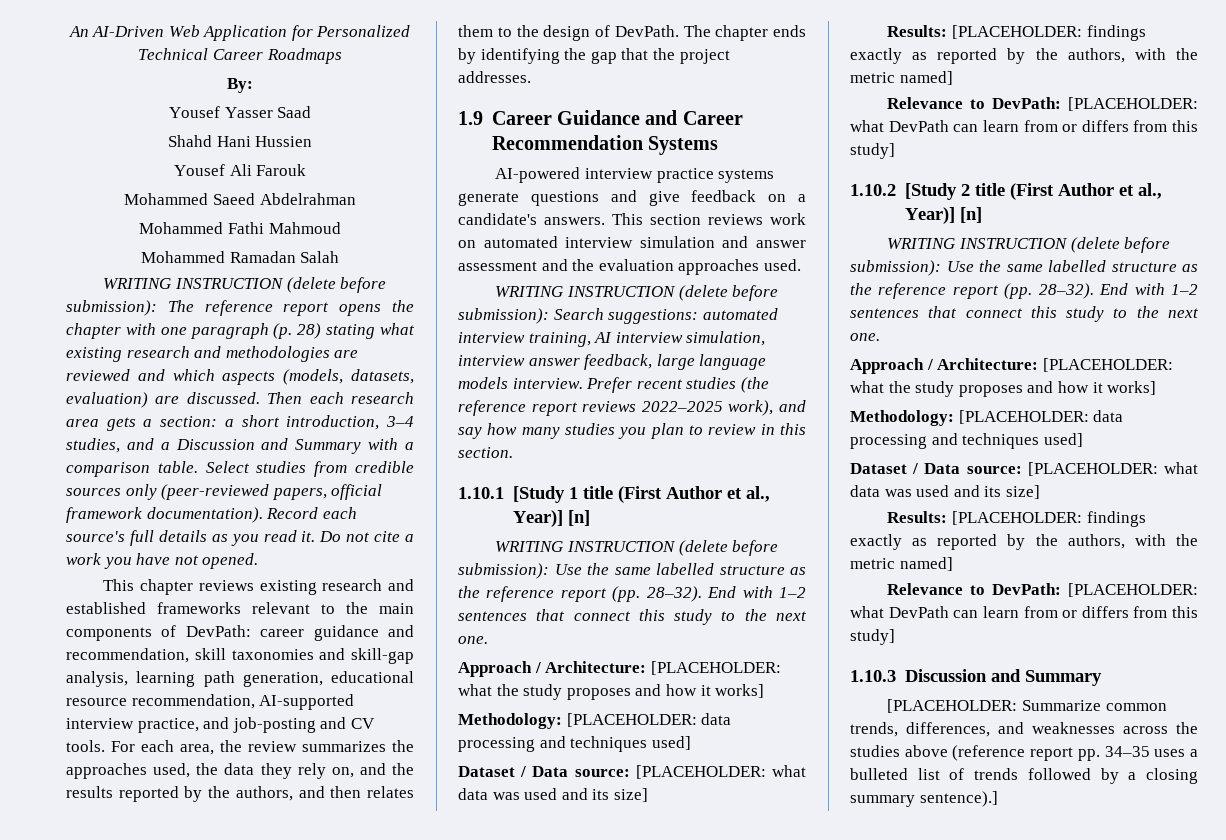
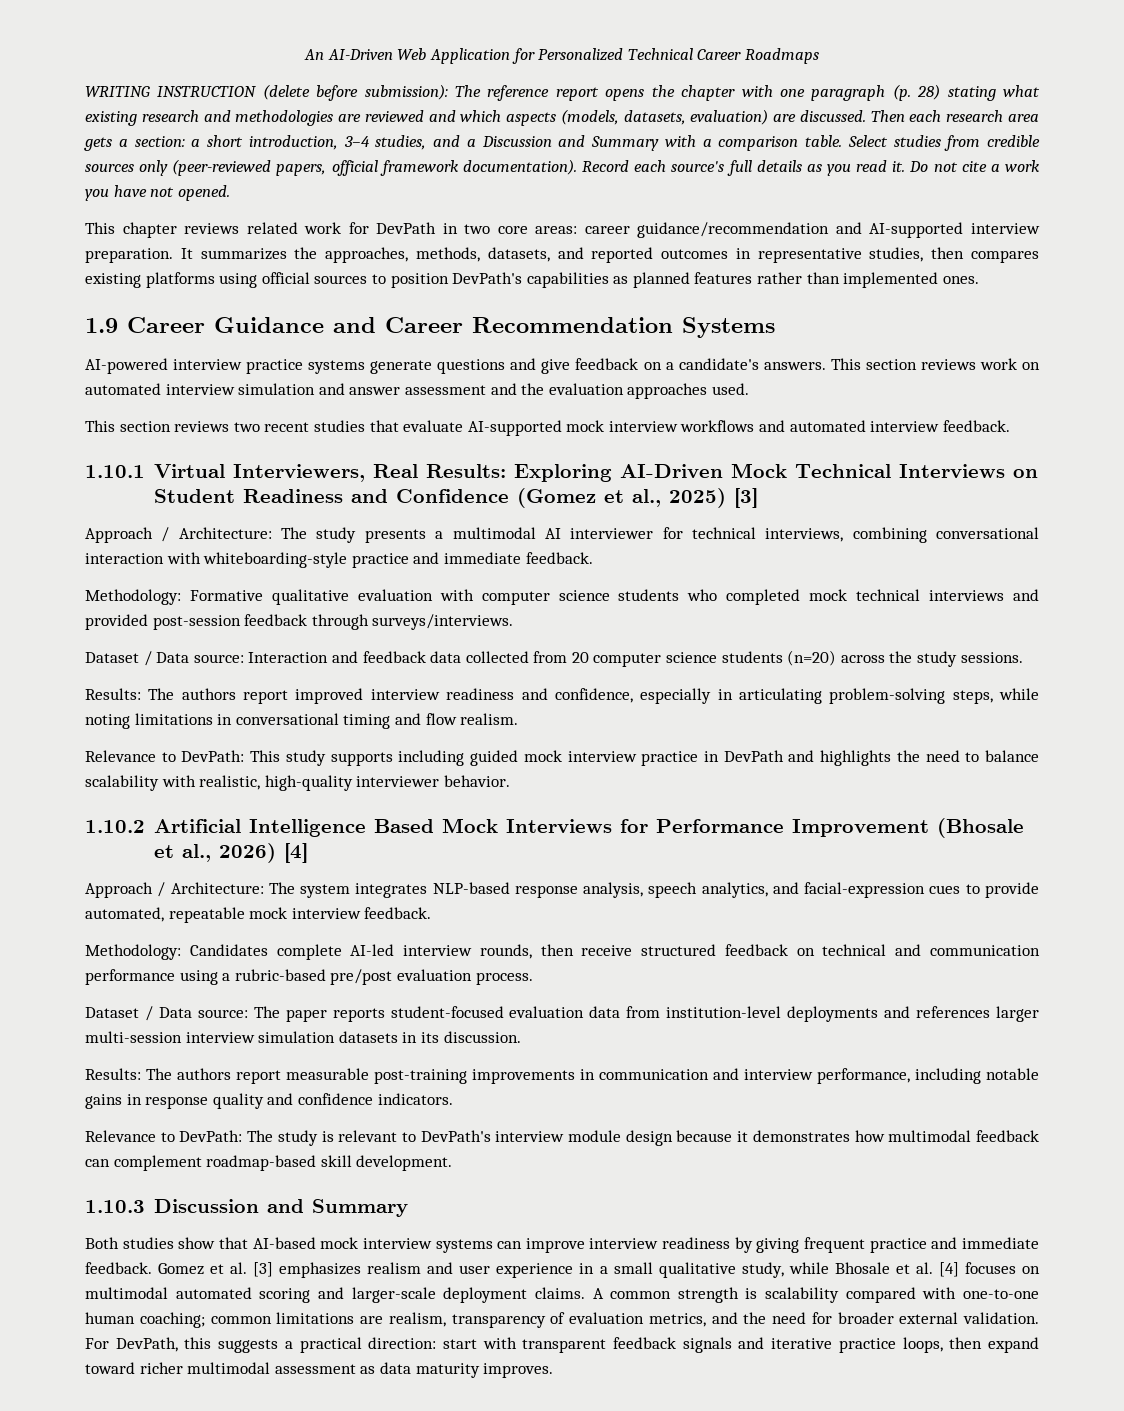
[227,78,253,93] [168,106,312,118] [167,135,313,147] [173,164,307,176] [124,193,356,205] [139,222,341,234] [140,251,340,263] // By: // Yousef Yasser Saad // Shahd Hani Hussien // Yousef Ali Farouk // Mohammed Saeed Abdelrahman // Mohammed Fathi Mahmoud // Mohammed Ramadan Salah -> (819, 56) none
[259,579,414,595] [66,602,414,614] [66,625,414,641] [66,648,414,664] [66,671,414,687] [66,694,355,710] [66,717,375,733] [66,740,414,755] [66,763,414,779] [66,786,415,802] [458,25,806,41] [458,48,730,64] [458,71,531,83] existing research and established frameworks relevant to the main components of DevPath: career guidance and recommendation, skill taxonomies and skill-gap analysis, learning path generation, educational resource recommendation, AI-supported interview practice, and job-posting and CV tools. For each area, the review summarizes the approaches used, the data they rely on, and the results reported by the authors, and then relates them to the design of DevPath. The chapter ends by identifying the gap that the project addresses. -> [246,222,1040,238] [85,247,1040,263] [85,272,979,288] related work for DevPath in two core areas: career guidance/recommendation and AI-supported interview preparation. It summarizes the approaches, methods, datasets, and reported outcomes in representative studies, then compares existing platforms using official sources to position DevPath's capabilities as planned features rather than implemented ones.
[495,285,779,301] [458,308,778,324] [458,331,766,347] [458,354,767,370] [458,377,769,393] [458,400,806,416] [458,423,806,439] [458,447,513,458] [458,486,770,503] [512,510,590,527] [495,540,779,556] [458,563,806,579] [458,586,806,602] [458,609,807,625] [458,636,488,644] [458,661,781,677] [458,684,765,700] [458,713,732,729] [458,736,691,752] [458,765,806,779] [458,788,648,802] [887,25,1146,41] [850,48,1198,64] [850,71,953,85] [887,97,1198,111] [850,120,1198,132] [850,143,895,159] [850,183,1162,200] [904,207,982,224] [887,237,1171,253] [850,260,1198,276] [850,283,1198,299] [850,306,1199,322] [850,333,880,341] [850,358,1173,374] [850,381,1157,397] [850,410,1124,426] [850,433,1083,449] [850,462,1198,476] [850,485,1040,499] [887,511,1146,527] [850,534,1198,550] [850,557,953,571] [887,583,1198,597] [850,606,1198,618] [850,629,895,645] [850,669,1102,686] [887,699,1167,713] [850,722,1198,737] [850,745,1198,761] [850,768,1198,784] [850,791,998,807] WRITING INSTRUCTION (delete before submission): Search suggestions: automated interview training, AI interview simulation, interview answer feedback, large language models interview. Prefer recent studies (the reference report reviews 2022–2025 work), and say how many studies you plan to review in this section. // 1.10.1 [Study 1 title (First Author et al., Year)] [n] // WRITING INSTRUCTION (delete before submission): Use the same labelled structure as the reference report (pp. 28–32). End with 1–2 sentences that connect this study to the next one. // Approach / Architecture: [PLACEHOLDER: what the study proposes and how it works] // Methodology: [PLACEHOLDER: data processing and techniques used] // Dataset / Data source: [PLACEHOLDER: what data was used and its size] // Results: [PLACEHOLDER: findings exactly as reported by the authors, with the metric named] // Relevance to DevPath: [PLACEHOLDER: what DevPath can learn from or differs from this study] // 1.10.2 [Study 2 title (First Author et al., Year)] [n] // WRITING INSTRUCTION (delete before submission): Use the same labelled structure as the reference report (pp. 28–32). End with 1–2 sentences that connect this study to the next one. // Approach / Architecture: [PLACEHOLDER: what the study proposes and how it works] // Methodology: [PLACEHOLDER: data processing and techniques used] // Dataset / Data source: [PLACEHOLDER: what data was used and its size] // Results: [PLACEHOLDER: findings exactly as reported by the authors, with the metric named] // Relevance to DevPath: [PLACEHOLDER: what DevPath can learn from or differs from this study] // 1.10.3 Discussion and Summary // [PLACEHOLDER: Summarize common trends, differences, and weaknesses across the studies above (reference report pp. 34–35 uses a bulleted list of trends followed by a closing summary sentence).] -> [85,420,1010,436] [85,463,1038,482] [153,488,758,508] [85,527,1039,543] [85,552,593,568] [85,589,1039,605] [85,614,514,630] [85,650,1023,667] [85,688,1039,704] [85,713,519,729] [85,750,1039,766] [85,775,510,791] [85,818,1024,838] [153,843,308,863] [85,882,1039,898] [85,907,432,923] [85,944,1040,960] [85,969,533,985] [85,1006,1039,1022] [85,1031,521,1043] [85,1068,1039,1084] [85,1093,453,1109] [85,1130,1039,1146] [85,1155,453,1171] [85,1199,408,1217] [85,1237,1039,1253] [85,1262,1040,1278] [85,1287,1039,1303] [85,1312,1039,1328] [85,1337,1040,1353] [85,1362,554,1378] This section reviews two recent studies that evaluate AI-supported mock interview workflows and automated interview feedback. // 1.10.1 Virtual Interviewers, Real Results: Exploring AI-Driven Mock Technical Interviews on Student Readiness and Confidence (Gomez et al., 2025) [3] // Approach / Architecture: The study presents a multimodal AI interviewer for technical interviews, combining conversational interaction with whiteboarding-style practice and immediate feedback. // Methodology: Formative qualitative evaluation with computer science students who completed mock technical interviews and provided post-session feedback through surveys/interviews. // Dataset / Data source: Interaction and feedback data collected from 20 computer science students (n=20) across the study sessions. // Results: The authors report improved interview readiness and confidence, especially in articulating problem-solving steps, while noting limitations in conversational timing and flow realism. // Relevance to DevPath: This study supports including guided mock interview practice in DevPath and highlights the need to balance scalability with realistic, high-quality interviewer behavior. // 1.10.2 Artificial Intelligence Based Mock Interviews for Performance Improvement (Bhosale et al., 2026) [4] // Approach / Architecture: The system integrates NLP-based response analysis, speech analytics, and facial-expression cues to provide automated, repeatable mock interview feedback. // Methodology: Candidates complete AI-led interview rounds, then receive structured feedback on technical and communication performance using a rubric-based pre/post evaluation process. // Dataset / Data source: The paper reports student-focused evaluation data from institution-level deployments and references larger multi-session interview simulation datasets in its discussion. // Results: The authors report measurable post-training improvements in communication and interview performance, including notable gains in response quality and confidence indicators. // Relevance to DevPath: The study is relevant to DevPath's interview module design because it demonstrates how multimodal feedback can complement roadmap-based skill development. // 1.10.3 Discussion and Summary // Both studies show that AI-based mock interview systems can improve interview readiness by giving frequent practice and immediate feedback. Gomez et al. [3] emphasizes realism and user experience in a small qualitative study, while Bhosale et al. [4] focuses on multimodal automated scoring and larger-scale deployment claims. A common strength is scalability compared with one-to-one human coaching; common limitations are realism, transparency of evaluation metrics, and the need for broader external validation. For DevPath, this suggests a practical direction: start with transparent feedback signals and iterative practice loops, then expand toward richer multimodal assessment as data maturity improves.

